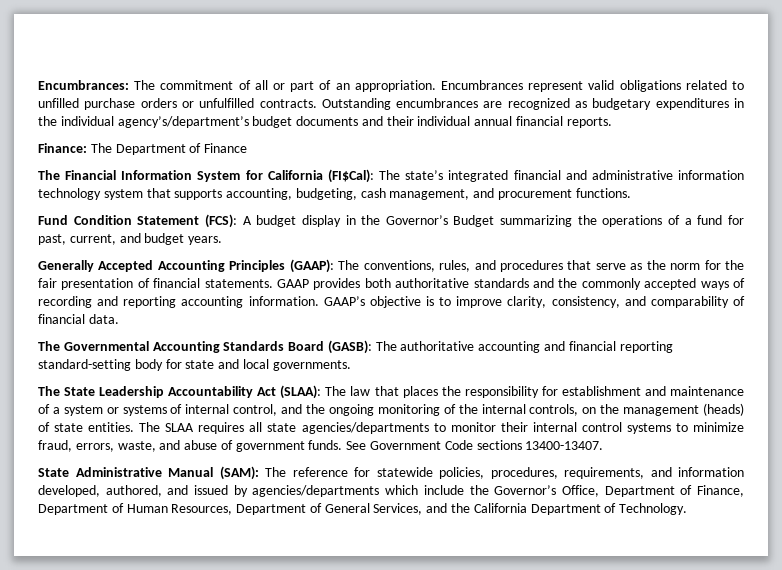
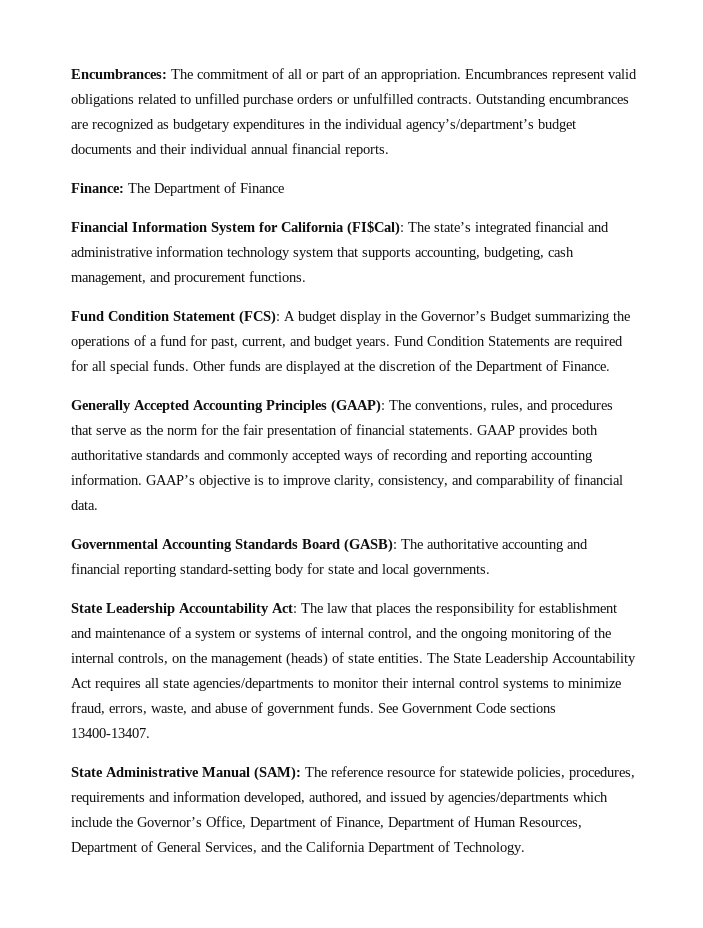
[38,170,60,180] The -> (284, 188) none
(223, 240) none -> [394,336,623,349] [71,360,610,374] Fund Condition Statements are required for all special funds. Other funds are displayed at the discretion of the Department of Finance.
[558,278,578,288] the -> (225, 455) none
[38,341,60,351] The -> (98, 505) none
[38,385,322,399] The State Leadership Accountability Act (SLAA): -> [71,603,297,616] State Leadership Accountability Act:
[165,423,195,432] SLAA -> [453,653,636,666] [71,678,91,688] State Leadership Accountability Act
(348, 472) none -> [387,770,435,777] resource
[564,467,644,479] requirements, -> [71,792,145,805] requirements

